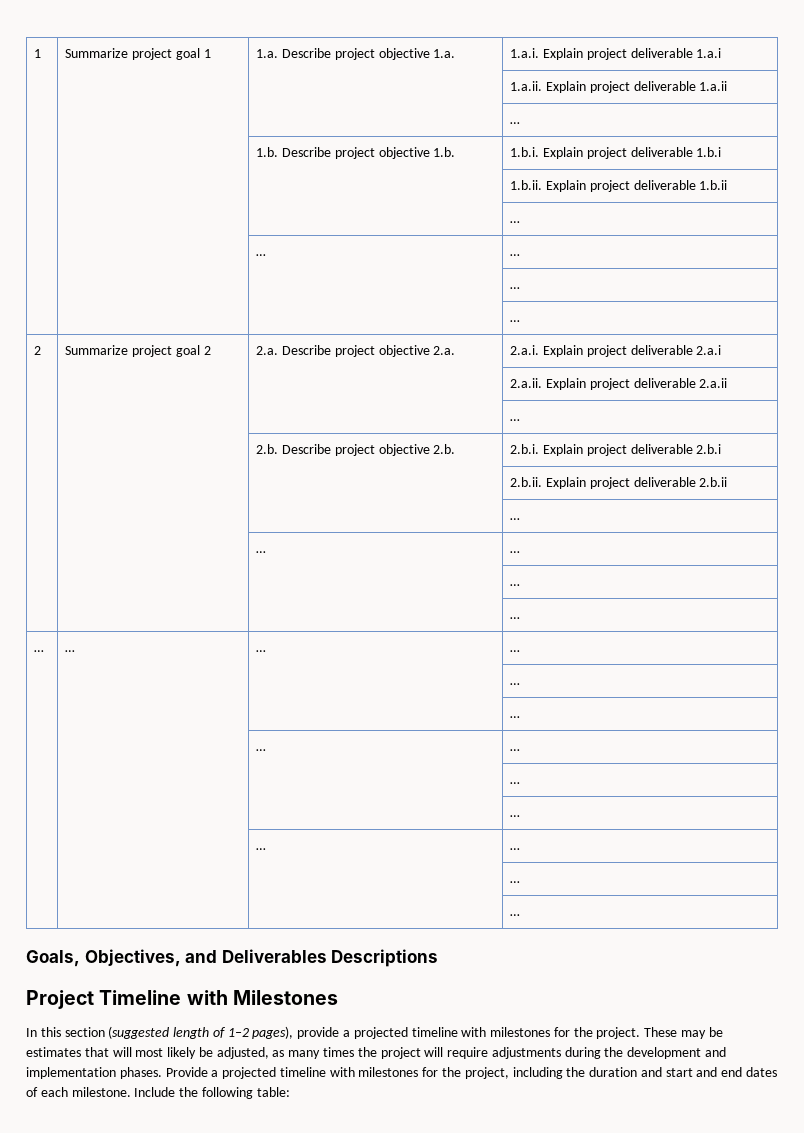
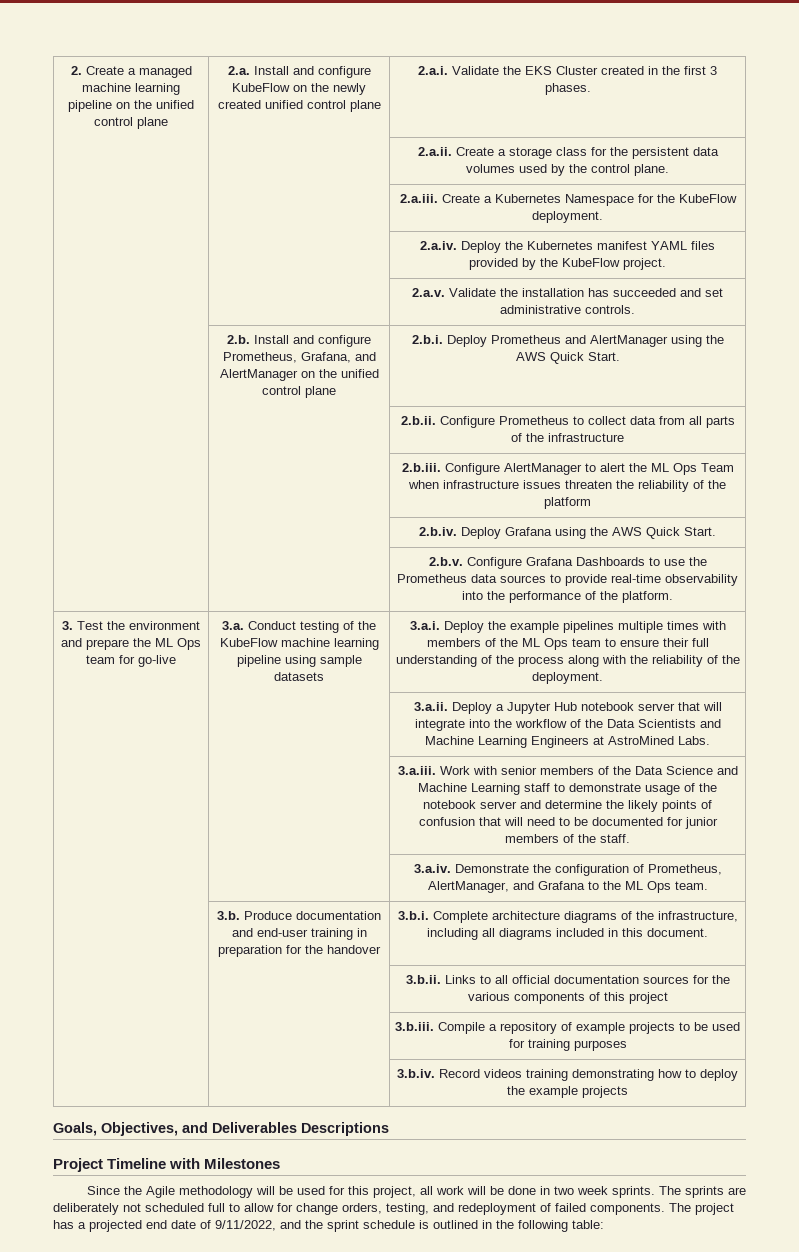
[34,49,42,58] [65,48,211,60] [256,48,456,60] [510,48,722,60] [510,81,728,93] [510,122,521,124] [256,147,456,159] [510,147,722,159] [510,180,728,192] [510,221,521,223] [256,254,267,256] [510,254,521,256] [510,287,521,289] [510,320,521,322] [34,346,42,355] [65,345,211,357] [256,345,456,357] [510,345,722,357] [510,378,728,390] [510,419,521,421] [256,444,456,456] [510,444,722,456] [510,477,728,489] [510,518,521,520] [256,551,267,553] [510,551,521,553] [510,584,521,586] [510,617,521,619] [34,650,45,652] [65,650,76,652] [256,650,267,652] [510,650,521,652] [510,683,521,685] [510,716,521,718] [256,749,267,751] [510,749,521,751] [510,782,521,784] [510,815,521,817] [256,848,267,850] [510,848,521,850] [510,881,521,883] [510,914,521,916] 1 | Summarize project goal 1 | 1.a. Describe project objective 1.a. | 1.a.i. Explain project deliverable 1.a.i // | | | 1.a.ii. Explain project deliverable 1.a.ii // | | | … // | | 1.b. Describe project objective 1.b. | 1.b.i. Explain project deliverable 1.b.i // | | | 1.b.ii. Explain project deliverable 1.b.ii // | | | … // | | … | … // | | | … // | | | … // 2 | Summarize project goal 2 | 2.a. Describe project objective 2.a. | 2.a.i. Explain project deliverable 2.a.i // | | | 2.a.ii. Explain project deliverable 2.a.ii // | | | … // | | 2.b. Describe project objective 2.b. | 2.b.i. Explain project deliverable 2.b.i // | | | 2.b.ii. Explain project deliverable 2.b.ii // | | | … // | | … | … // | | | … // | | | … // … | … | … | … // | | | … // | | | … // | | … | … // | | | … // | | | … // | | … | … // | | | … // | | | … -> [70,66,192,78] [82,83,180,95] [68,100,194,112] [94,117,168,129] [227,66,371,78] [232,83,366,95] [217,100,381,112] [418,66,717,75] [544,83,591,95] [417,147,719,159] [466,164,669,176] [399,194,737,206] [532,211,603,223] [420,241,715,253] [469,258,666,270] [412,288,723,297] [500,305,635,314] [227,335,371,347] [222,352,376,363] [219,369,379,381] [262,386,336,398] [411,335,724,347] [515,352,620,364] [400,416,735,428] [511,433,624,442] [401,463,734,475] [408,480,726,492] [544,497,591,509] [419,527,716,539] [428,557,707,569] [397,574,738,586] [462,591,673,603] [62,621,200,630] [61,638,201,650] [86,655,176,667] [222,621,376,633] [219,638,379,650] [236,655,362,667] [274,672,324,681] [409,621,726,633] [426,638,709,650] [395,655,740,667] [532,672,603,684] [413,702,722,714] [414,719,721,731] [425,736,710,748] [397,766,738,775] [418,783,717,795] [423,800,712,812] [418,817,718,829] [505,834,630,843] [413,864,722,876] [427,881,708,893] [217,911,381,920] [231,928,367,940] [218,945,381,957] [397,911,738,923] [427,928,708,940] [405,975,730,984] [467,992,668,1004] [395,1022,740,1034] [508,1039,627,1051] [397,1069,738,1081] [507,1086,628,1098] 2. Create a managed machine learning pipeline on the unified control plane | 2.a. Install and configure KubeFlow on the newly created unified control plane | 2.a.i. Validate the EKS Cluster created in the first 3 phases. // | | 2.a.ii. Create a storage class for the persistent data volumes used by the control plane. // | | 2.a.iii. Create a Kubernetes Namespace for the KubeFlow deployment. // | | 2.a.iv. Deploy the Kubernetes manifest YAML files provided by the KubeFlow project. // | | 2.a.v. Validate the installation has succeeded and set administrative controls. // | 2.b. Install and configure Prometheus, Grafana, and AlertManager on the unified control plane | 2.b.i. Deploy Prometheus and AlertManager using the AWS Quick Start. // | | 2.b.ii. Configure Prometheus to collect data from all parts of the infrastructure // | | 2.b.iii. Configure AlertManager to alert the ML Ops Team when infrastructure issues threaten the reliability of the platform // | | 2.b.iv. Deploy Grafana using the AWS Quick Start. // | | 2.b.v. Configure Grafana Dashboards to use the Prometheus data sources to provide real-time observability into the performance of the platform. // 3. Test the environment and prepare the ML Ops team for go-live | 3.a. Conduct testing of the KubeFlow machine learning pipeline using sample datasets | 3.a.i. Deploy the example pipelines multiple times with members of the ML Ops team to ensure their full understanding of the process along with the reliability of the deployment. // | | 3.a.ii. Deploy a Jupyter Hub notebook server that will integrate into the workflow of the Data Scientists and Machine Learning Engineers at AstroMined Labs. // | | 3.a.iii. Work with senior members of the Data Science and Machine Learning staff to demonstrate usage of the notebook server and determine the likely points of confusion that will need to be documented for junior members of the staff. // | | 3.a.iv. Demonstrate the configuration of Prometheus, AlertManager, and Grafana to the ML Ops team. // | 3.b. Produce documentation and end-user training in preparation for the handover | 3.b.i. Complete architecture diagrams of the infrastructure, including all diagrams included in this document. // | | 3.b.ii. Links to all official documentation sources for the various components of this project // | | 3.b.iii. Compile a repository of example projects to be used for training purposes // | | 3.b.iv. Record videos training demonstrating how to deploy the example projects
[26,1026,723,1039] [26,1047,727,1059] [26,1067,778,1079] [26,1087,176,1097] In this section (suggested length of 1–2 pages), provide a projected timeline with milestones for the project. These may be estimates that will most likely be adjusted, as many times the project will require adjustments during the development and implementation phases. Provide a projected timeline with milestones for the project, including the duration and start and end dates of each milestone. Include -> [86,1186,746,1198] [53,1203,734,1215] [53,1220,492,1232] Since the Agile methodology will be used for this project, all work will be done in two week sprints. The sprints are deliberately not scheduled full to allow for change orders, testing, and redeployment of failed components. The project has a projected end date of 9/11/2022, and the sprint schedule is outlined in

